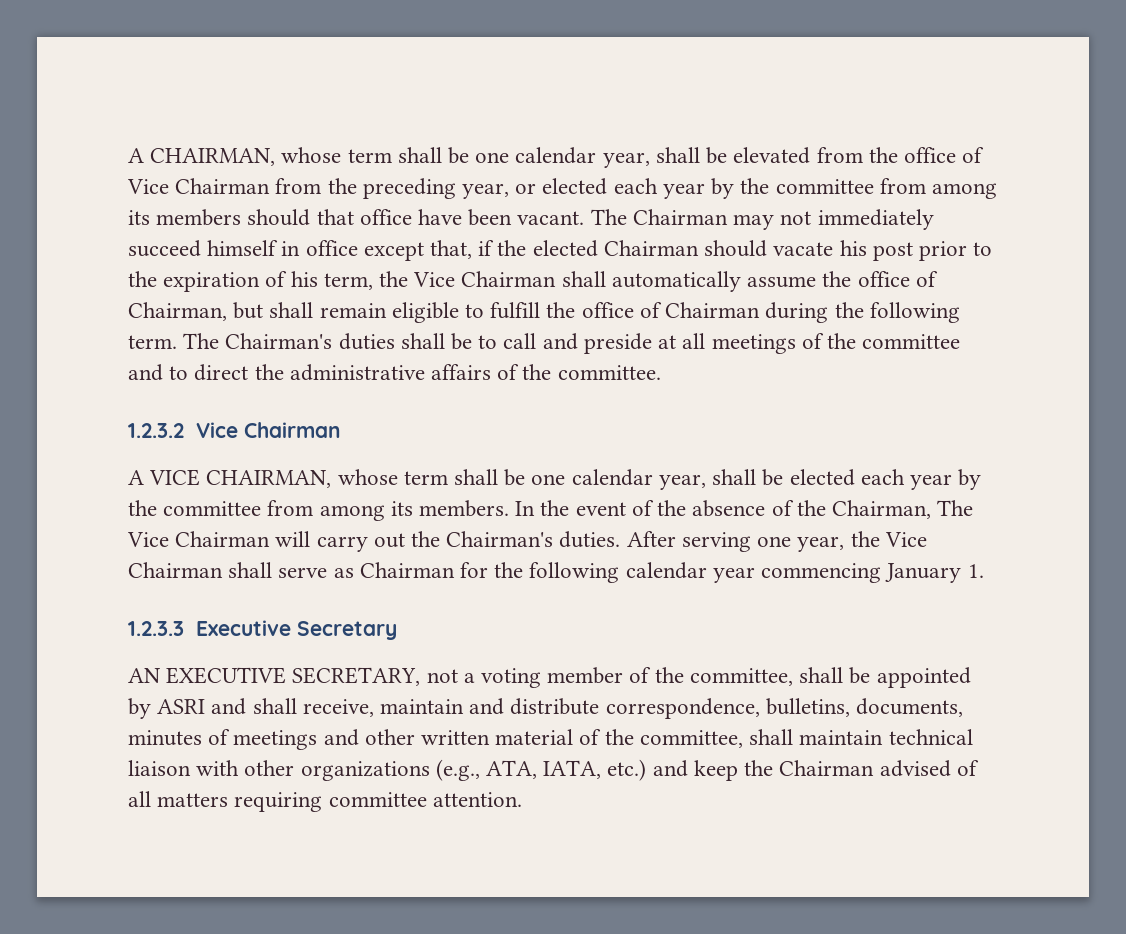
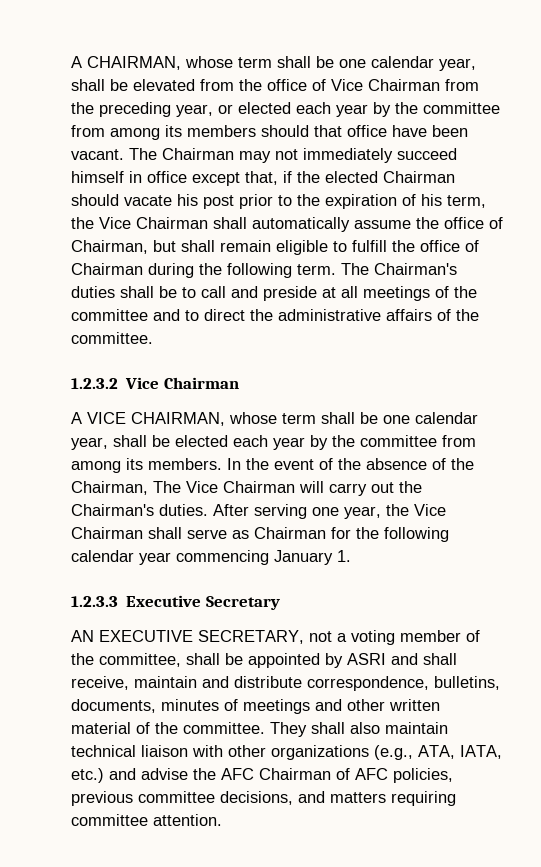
[639,729,794,748] committee, shall -> [183,722,380,737] committee. They shall also
[693,760,979,781] [128,791,151,807] keep the Chairman advised of all -> [141,768,453,783] [71,791,325,806] advise the AFC Chairman of AFC policies, previous committee decisions, and

